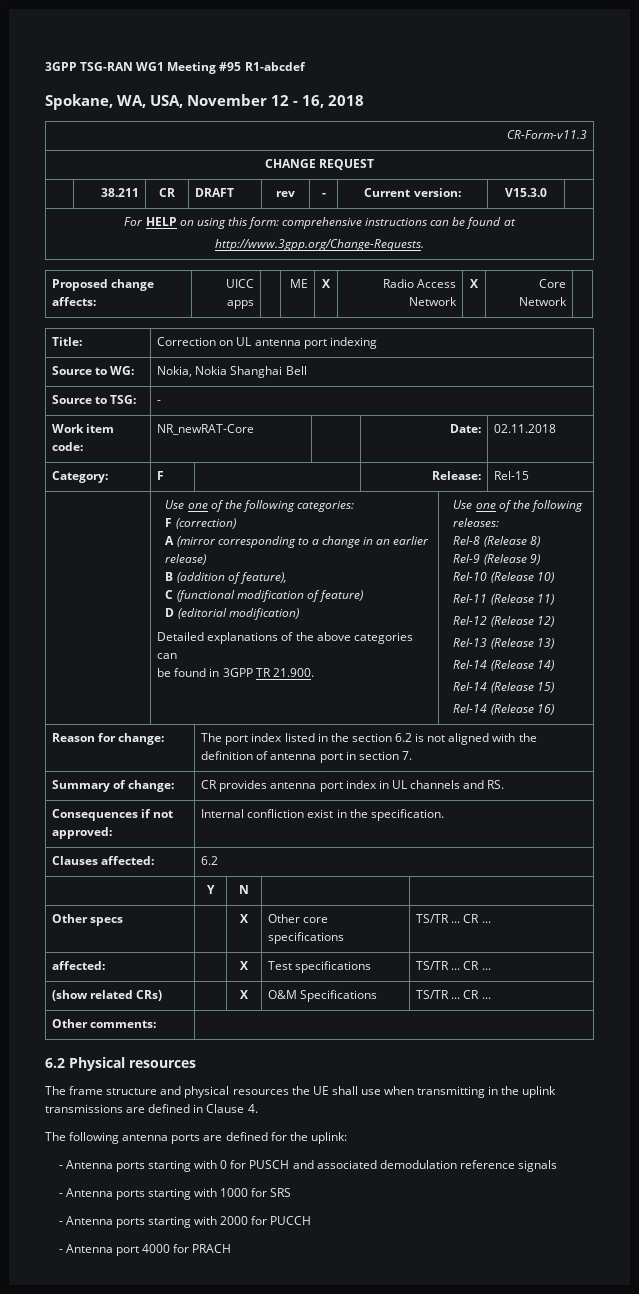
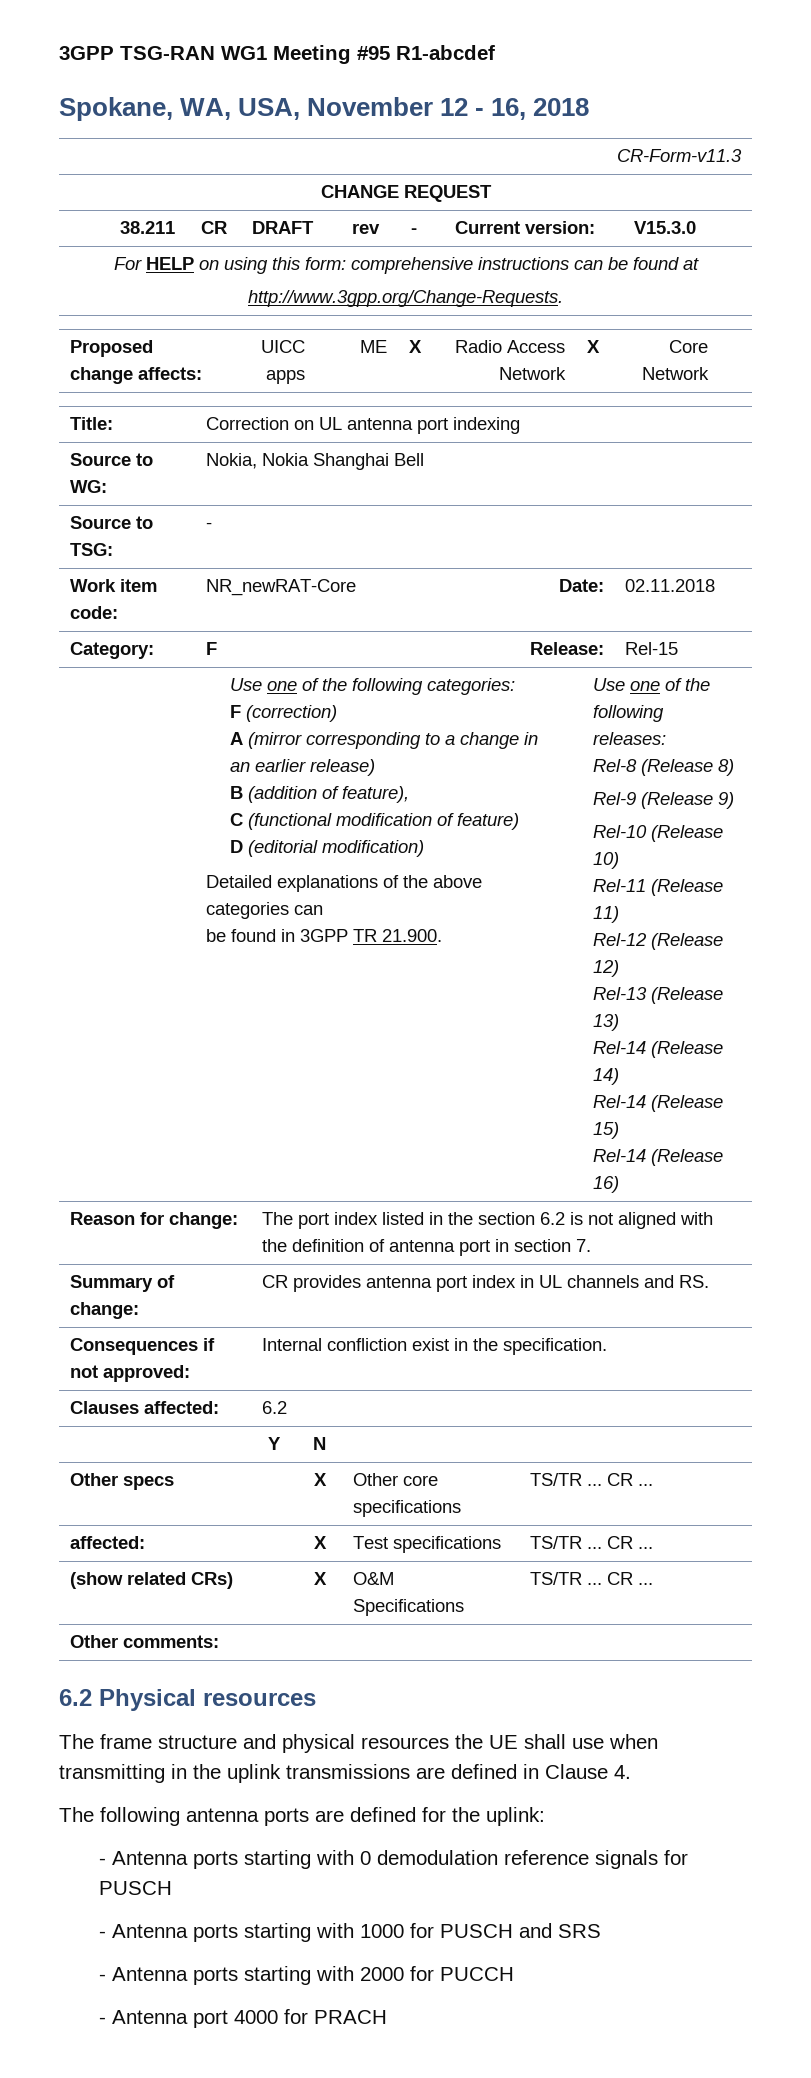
[230,1160,377,1169] for PUSCH and associated -> (372, 1858) none
(558, 1166) none -> [664,1850,689,1865] [99,1881,173,1895] for PUSCH
(268, 1192) none -> [440,1923,553,1938] PUSCH and

